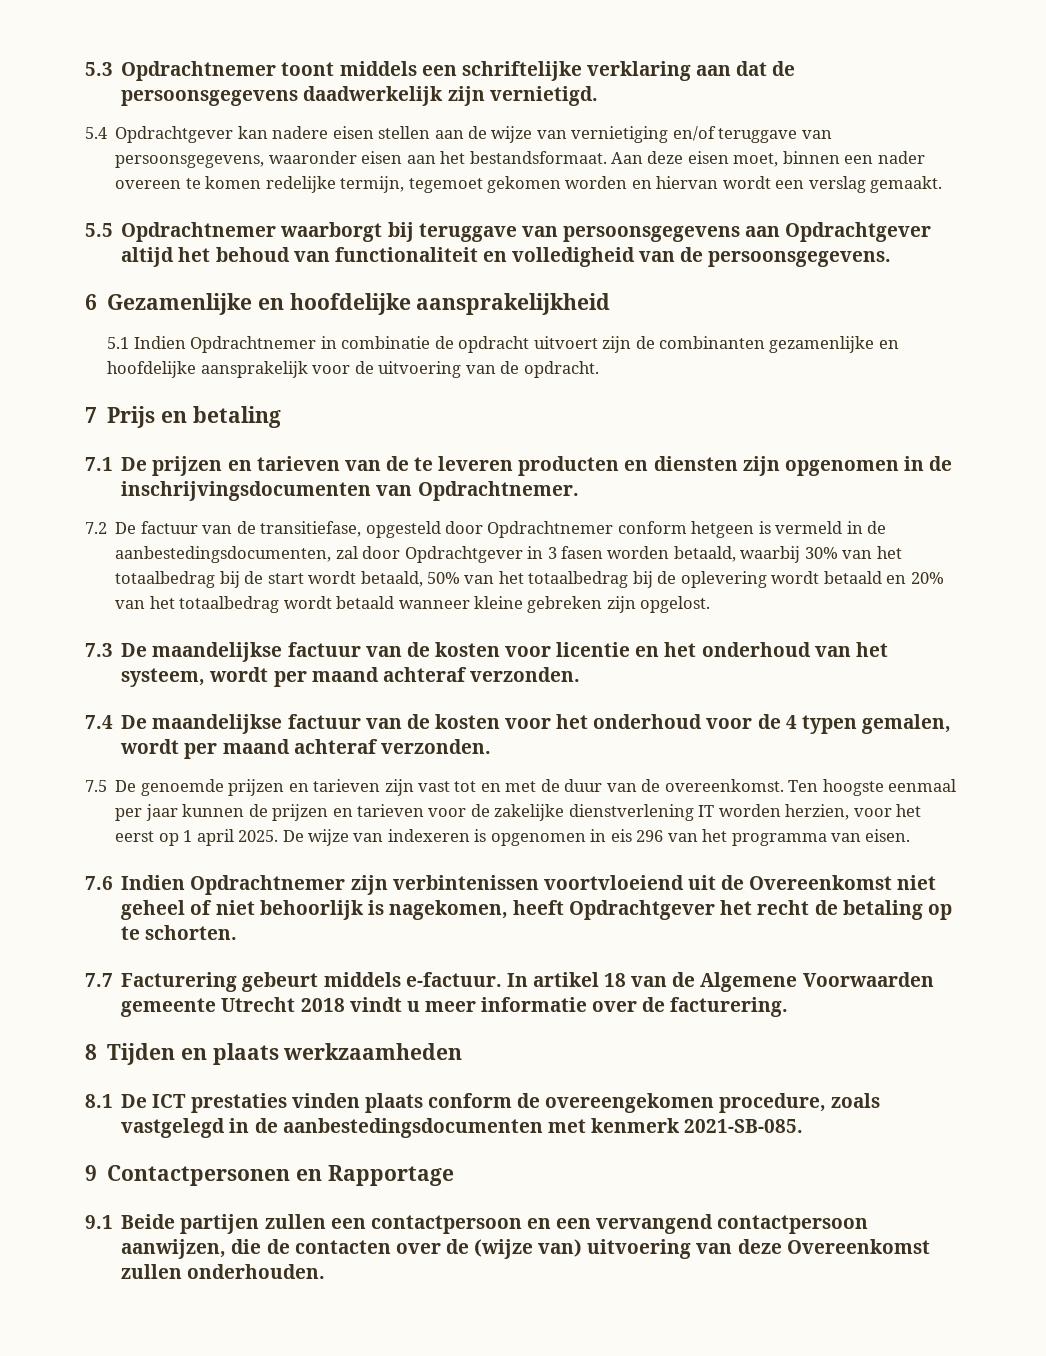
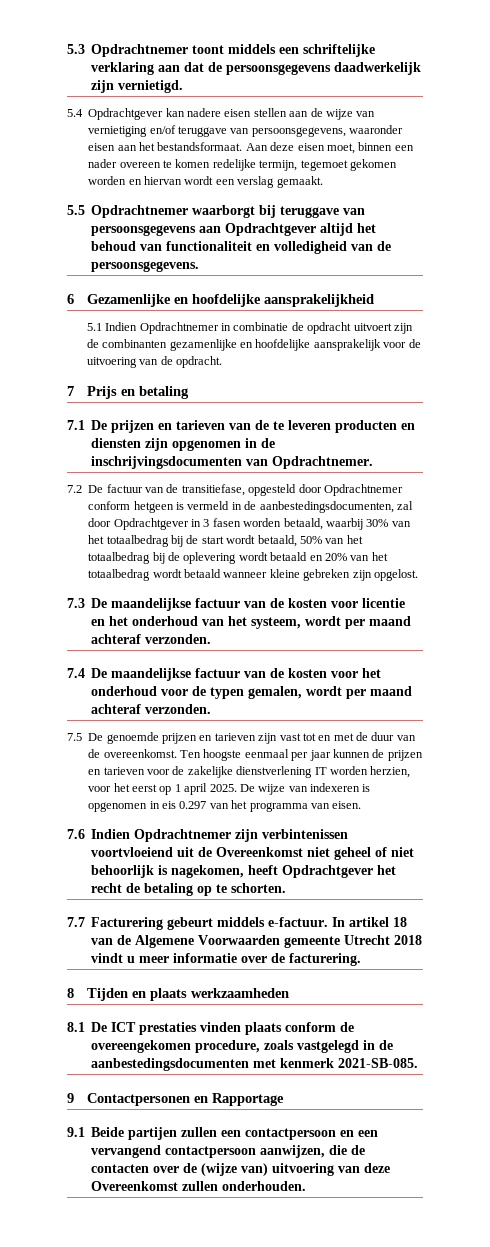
[785,715,797,729] 4 -> (207, 691) none
[636,830,664,842] 296 -> [179,801,207,809] 0.297

